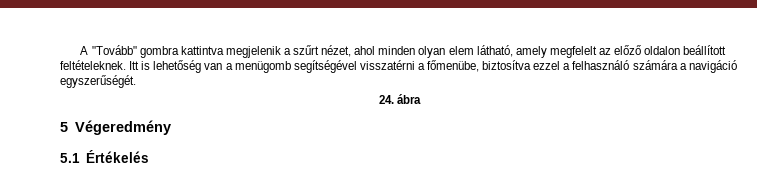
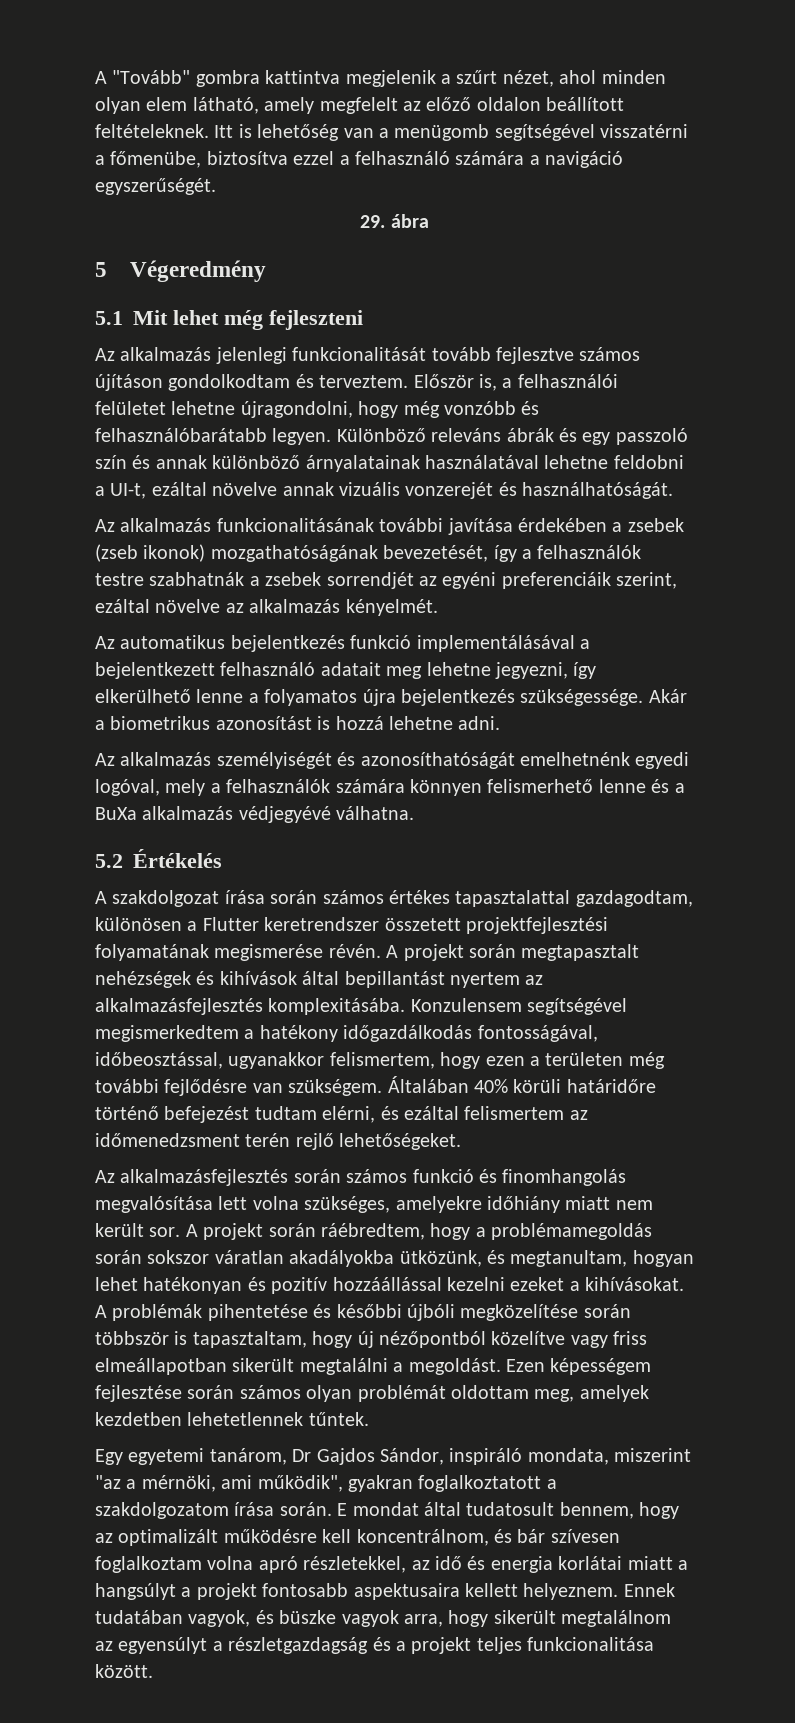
[378,95,394,104] 24. -> [360,215,386,228] 29.
[85,150,149,163] Értékelés -> [133,310,363,330] [95,347,641,364] [95,374,618,391] [95,401,540,418] [95,428,688,445] [95,455,684,472] [95,482,674,499] [95,518,684,535] [95,544,642,562] [95,572,678,589] [95,599,438,616] [95,635,590,652] [95,662,597,679] [95,689,687,706] [95,716,501,730] [95,752,690,769] [95,779,685,796] [95,806,415,823] [95,849,222,868] [95,890,693,907] [95,917,608,934] [95,944,640,961] [95,971,544,988] [95,998,628,1015] [95,1025,598,1042] [95,1052,665,1069] [95,1076,656,1096] [95,1106,588,1123] [95,1133,462,1150] [95,1169,627,1186] [95,1196,653,1213] [95,1223,653,1240] [95,1250,694,1267] [95,1277,685,1294] [95,1304,631,1321] [95,1331,648,1348] [95,1358,652,1375] [95,1385,649,1402] [95,1412,369,1426] [95,1448,692,1465] [95,1475,557,1492] [95,1502,680,1519] [95,1529,620,1546] [95,1556,688,1573] [95,1583,675,1600] [95,1610,672,1627] [95,1637,655,1654] [95,1664,153,1678] Mit lehet még fejleszteni // Az alkalmazás jelenlegi funkcionalitását tovább fejlesztve számos újításon gondolkodtam és terveztem. Először is, a felhasználói felületet lehetne újragondolni, hogy még vonzóbb és felhasználóbarátabb legyen. Különböző releváns ábrák és egy passzoló szín és annak különböző árnyalatainak használatával lehetne feldobni a UI-t, ezáltal növelve annak vizuális vonzerejét és használhatóságát. // Az alkalmazás funkcionalitásának további javítása érdekében a zsebek (zseb ikonok) mozgathatóságának bevezetését, így a felhasználók testre szabhatnák a zsebek sorrendjét az egyéni preferenciáik szerint, ezáltal növelve az alkalmazás kényelmét. // Az automatikus bejelentkezés funkció implementálásával a bejelentkezett felhasználó adatait meg lehetne jegyezni, így elkerülhető lenne a folyamatos újra bejelentkezés szükségessége. Akár a biometrikus azonosítást is hozzá lehetne adni. // Az alkalmazás személyiségét és azonosíthatóságát emelhetnénk egyedi logóval, mely a felhasználók számára könnyen felismerhető lenne és a BuXa alkalmazás védjegyévé válhatna. // 5.2 Értékelés // A szakdolgozat írása során számos értékes tapasztalattal gazdagodtam, különösen a Flutter keretrendszer összetett projektfejlesztési folyamatának megismerése révén. A projekt során megtapasztalt nehézségek és kihívások által bepillantást nyertem az alkalmazásfejlesztés komplexitásába. Konzulensem segítségével megismerkedtem a hatékony időgazdálkodás fontosságával, időbeosztással, ugyanakkor felismertem, hogy ezen a területen még további fejlődésre van szükségem. Általában 40% körüli határidőre történő befejezést tudtam elérni, és ezáltal felismertem az időmenedzsment terén rejlő lehetőségeket. // Az alkalmazásfejlesztés során számos funkció és finomhangolás megvalósítása lett volna szükséges, amelyekre időhiány miatt nem került sor. A projekt során ráébredtem, hogy a problémamegoldás során sokszor váratlan akadályokba ütközünk, és megtanultam, hogyan lehet hatékonyan és pozitív hozzáállással kezelni ezeket a kihívásokat. A problémák pihentetése és későbbi újbóli megközelítése során többször is tapasztaltam, hogy új nézőpontból közelítve vagy friss elmeállapotban sikerült megtalálni a megoldást. Ezen képességem fejlesztése során számos olyan problémát oldottam meg, amelyek kezdetben lehetetlennek tűntek. // Egy egyetemi tanárom, Dr Gajdos Sándor, inspiráló mondata, miszerint "az a mérnöki, ami működik", gyakran foglalkoztatott a szakdolgozatom írása során. E mondat által tudatosult bennem, hogy az optimalizált működésre kell koncentrálnom, és bár szívesen foglalkoztam volna apró részletekkel, az idő és energia korlátai miatt a hangsúlyt a projekt fontosabb aspektusaira kellett helyeznem. Ennek tudatában vagyok, és büszke vagyok arra, hogy sikerült megtalálnom az egyensúlyt a részletgazdagság és a projekt teljes funkcionalitása között.

